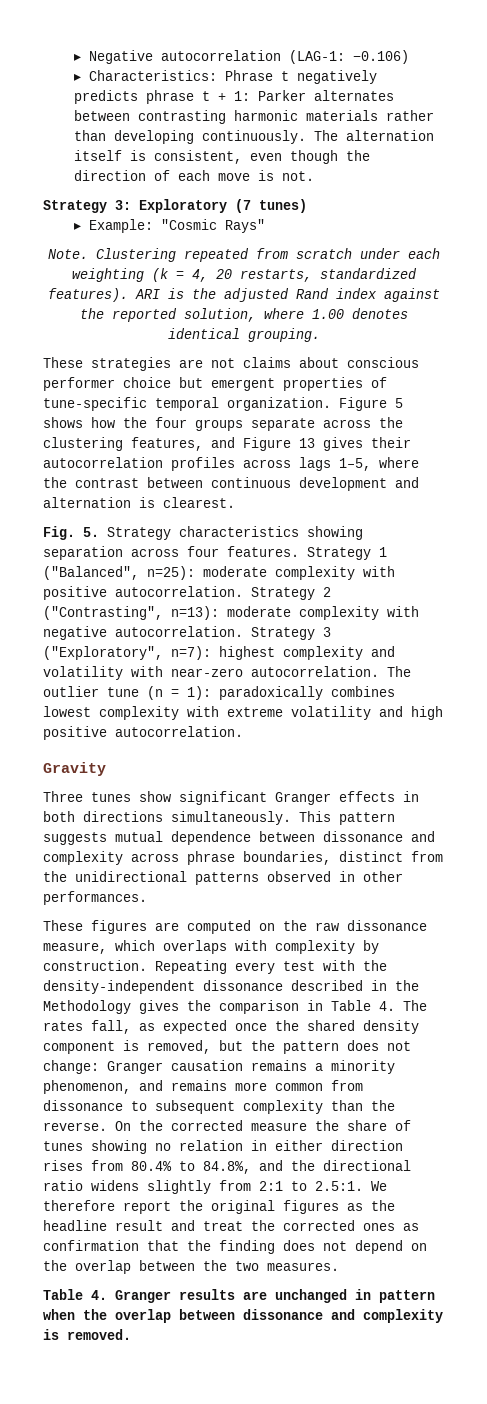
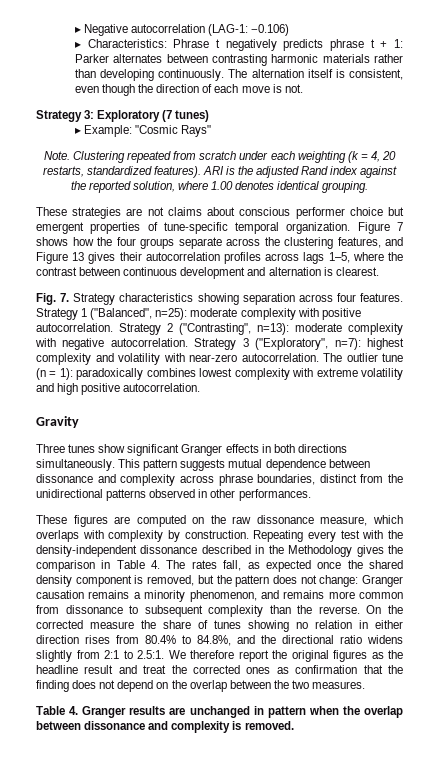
[395,398,403,408] 5 -> [396,222,403,231] 7
[83,527,99,537] 5. -> [60,293,70,302] 7.

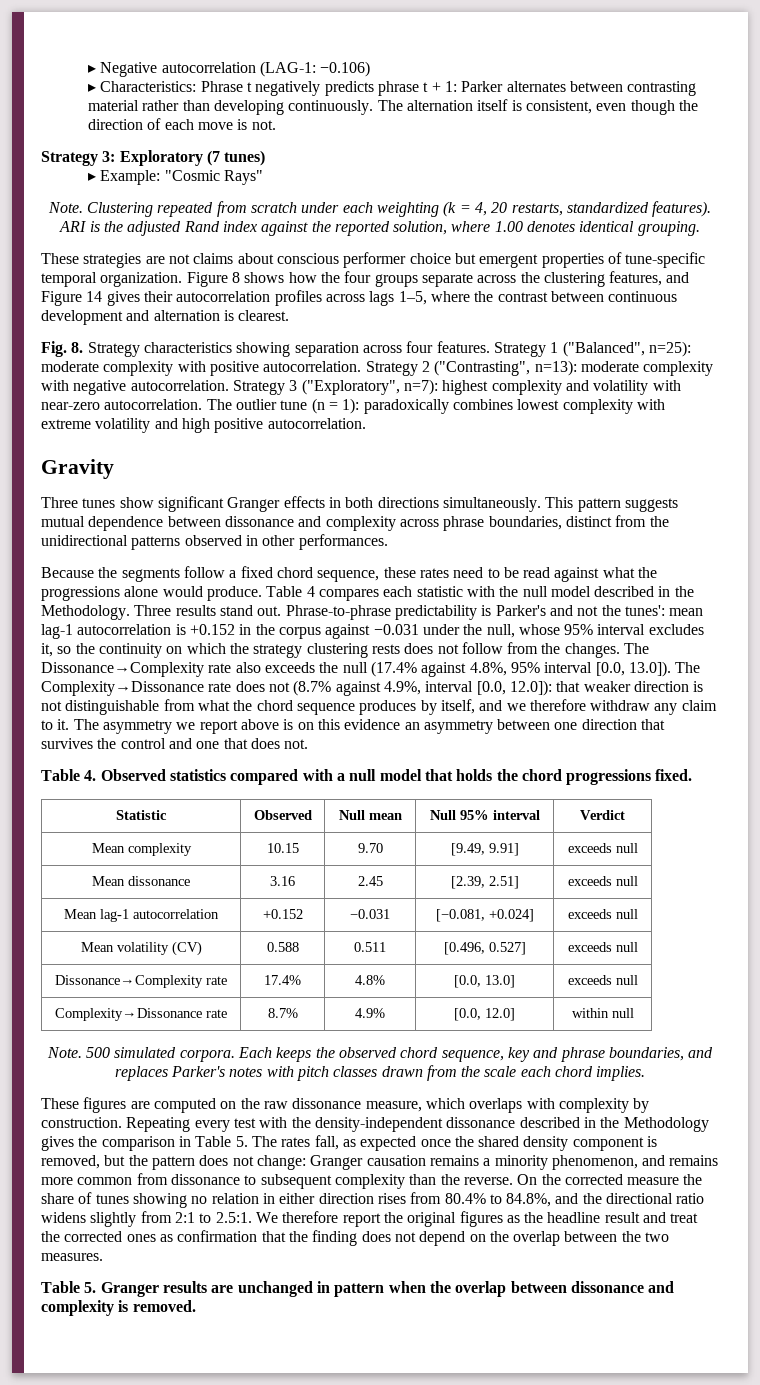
[271,54,370,63] harmonic materials -> [88,100,140,111] material
[396,222,403,231] 7 -> [231,272,240,283] 8
[72,252,85,261] 13 -> [86,291,103,302] 14
[60,293,70,302] 7. -> [71,342,84,353] 8.
(311, 495) none -> [41,566,658,582] [41,586,694,601] [41,605,704,620] [41,624,704,639] [41,642,650,658] [41,661,701,677] [41,680,704,696] [41,699,717,715] [41,719,666,734] [41,738,309,749] [41,769,693,785] [116,810,167,820] [253,810,312,820] [338,810,402,820] [429,810,540,820] [580,810,625,820] [91,843,192,856] [266,843,299,853] [357,843,383,853] [450,843,519,856] [567,843,638,853] [92,876,190,886] [270,876,295,886] [357,876,383,886] [450,876,519,889] [567,876,638,886] [64,909,219,922] [262,909,303,919] [350,909,390,919] [435,909,534,922] [567,909,638,919] [80,941,202,956] [266,942,299,952] [354,942,386,952] [443,942,526,955] [567,942,638,952] [55,975,227,988] [264,975,301,985] [355,975,385,985] [454,975,515,988] [567,975,638,985] [55,1008,227,1021] [267,1008,298,1018] [355,1008,385,1018] [454,1008,515,1021] [571,1008,634,1018] [46,1047,714,1062] [114,1065,646,1081] // Because the segments follow a fixed chord sequence, these rates need to be read against what the progressions alone would produce. Table 4 compares each statistic with the null model described in the Methodology. Three results stand out. Phrase-to-phrase predictability is Parker's and not the tunes': mean lag-1 autocorrelation is +0.152 in the corpus against −0.031 under the null, whose 95% interval excludes it, so the continuity on which the strategy clustering rests does not follow from the changes. The Dissonance→Complexity rate also exceeds the null (17.4% against 4.8%, 95% interval [0.0, 13.0]). The Complexity→Dissonance rate does not (8.7% against 4.9%, interval [0.0, 12.0]): that weaker direction is not distinguishable from what the chord sequence produces by itself, and we therefore withdraw any claim to it. The asymmetry we report above is on this evidence an asymmetry between one direction that survives the control and one that does not. // Table 4. Observed statistics compared with a null model that holds the chord progressions fixed. // Statistic | Observed | Null mean | Null 95% interval | Verdict // Mean complexity | 10.15 | 9.70 | [9.49, 9.91] | exceeds null // Mean dissonance | 3.16 | 2.45 | [2.39, 2.51] | exceeds null // Mean lag-1 autocorrelation | +0.152 | −0.031 | [−0.081, +0.024] | exceeds null // Mean volatility (CV) | 0.588 | 0.511 | [0.496, 0.527] | exceeds null // Dissonance→Complexity rate | 17.4% | 4.8% | [0.0, 13.0] | exceeds null // Complexity→Dissonance rate | 8.7% | 4.9% | [0.0, 12.0] | within null // Note. 500 simulated corpora. Each keeps the observed chord sequence, key and phrase boundaries, and replaces Parker's notes with pitch classes drawn from the scale each chord implies.
[151,560,161,569] 4. -> [235,1136,248,1147] 5.
[69,706,79,715] 4. -> [84,1282,97,1293] 5.

